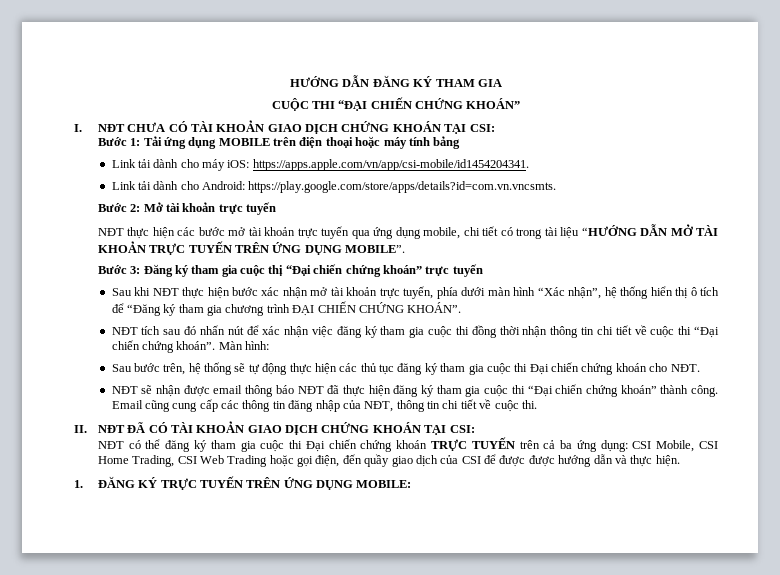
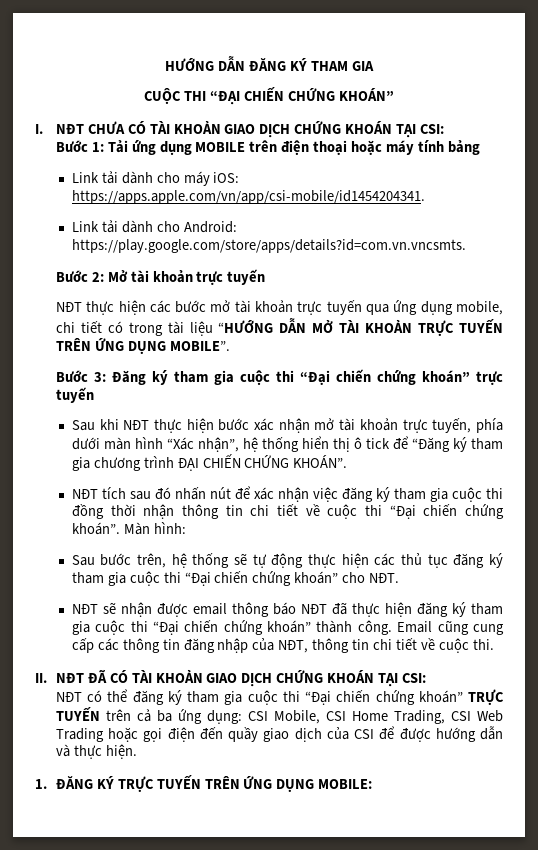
[268,265,284,276] thị -> [275,370,294,382] thi
[699,287,719,296] tích -> [365,438,390,449] tick
[529,362,647,375] Đại chiến chứng khoán -> [184,571,339,586] “Đại chiến chứng khoán”
[305,439,428,452] Đại chiến chứng khoán -> [305,690,463,705] “Đại chiến chứng khoán”
[315,455,340,467] điện, -> [167,727,195,742] điện
[528,455,555,467] được -> (431, 735) none

